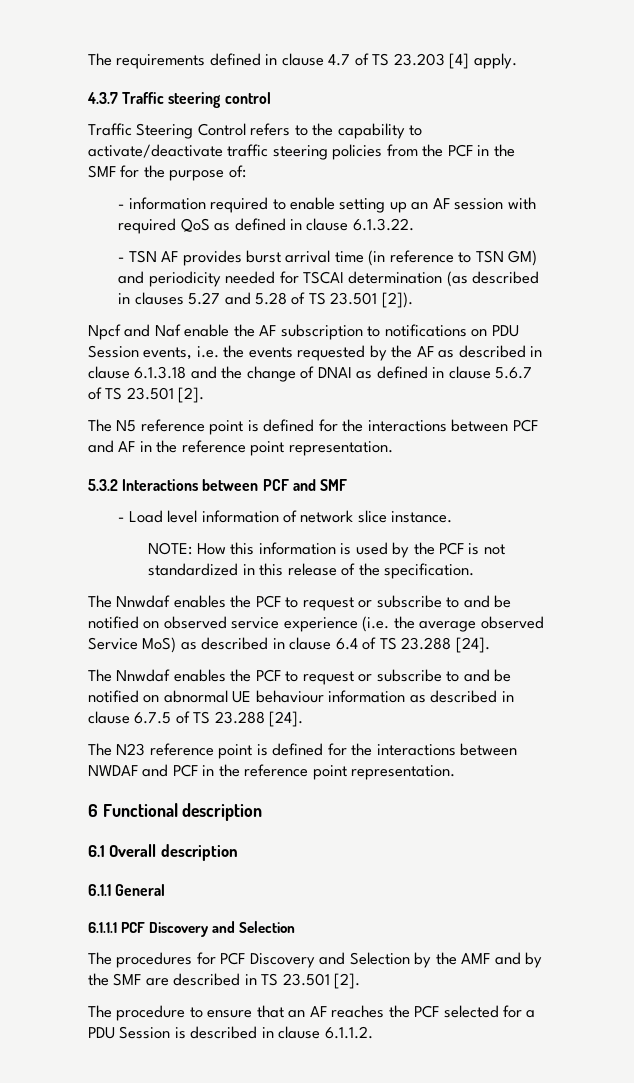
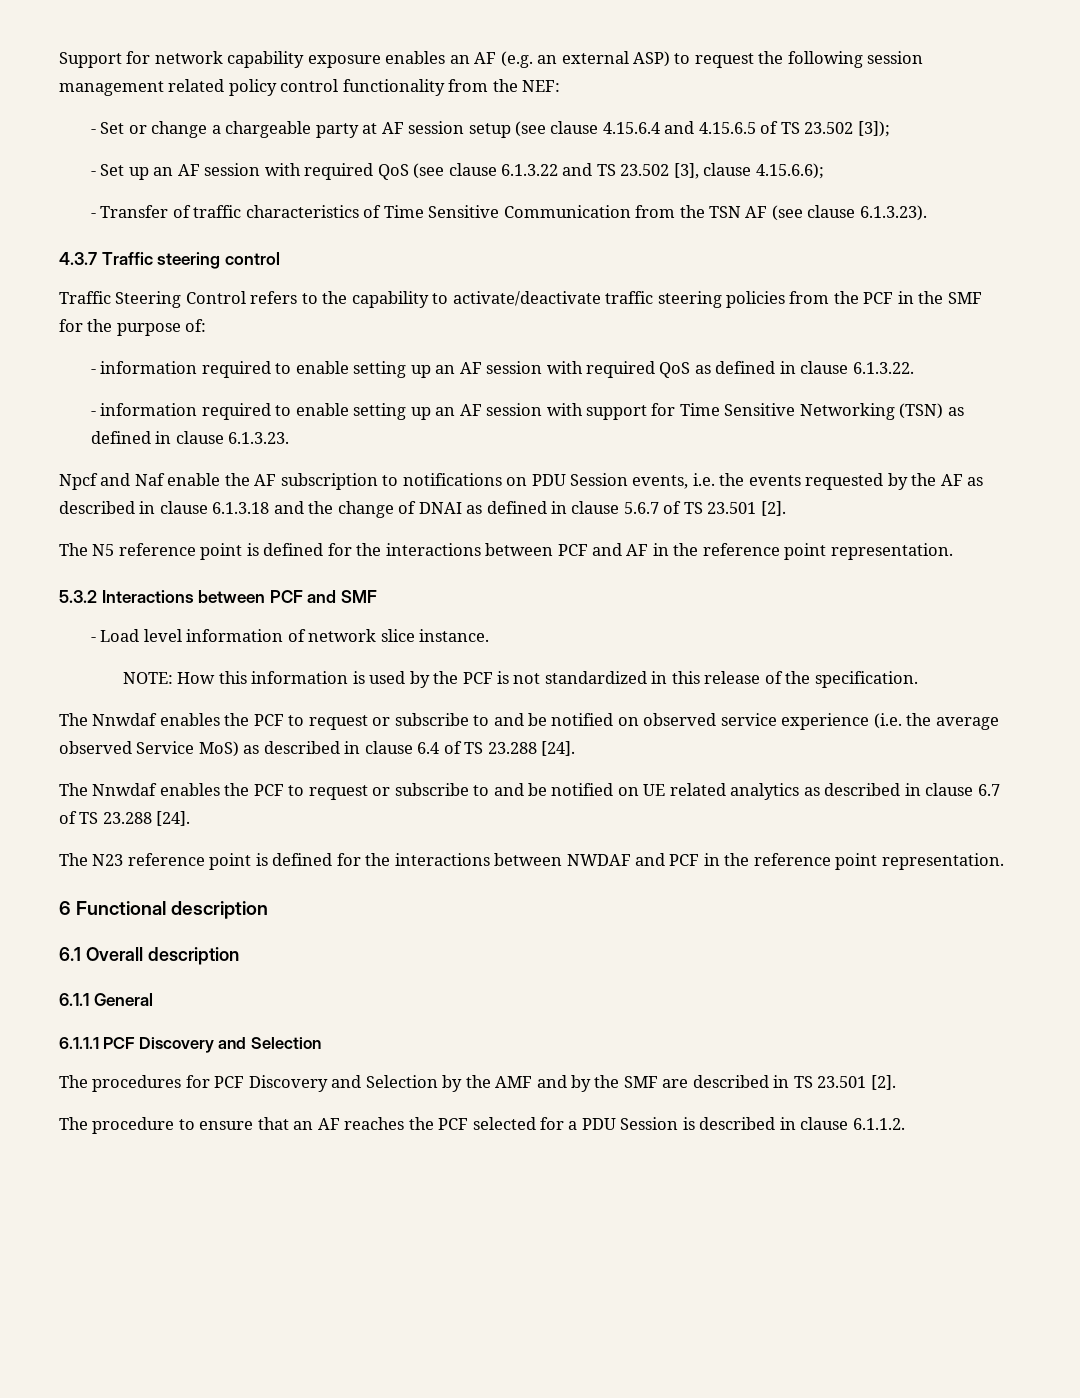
[88,53,517,69] The requirements defined in clause 4.7 of TS 23.203 [4] apply. -> [59,51,924,68] [59,79,561,96] [90,121,890,138] [90,163,824,180] [90,205,927,221] Support for network capability exposure enables an AF (e.g. an external ASP) to request the following session management related policy control functionality from the NEF: // - Set or change a chargeable party at AF session setup (see clause 4.15.6.4 and 4.15.6.5 of TS 23.502 [3]); // - Set up an AF session with required QoS (see clause 6.1.3.22 and TS 23.502 [3], clause 4.15.6.6); // - Transfer of traffic characteristics of Time Sensitive Communication from the TSN AF (see clause 6.1.3.23).
[128,250,538,266] [118,271,540,287] [118,292,413,308] TSN AF provides burst arrival time (in reference to TSN GM) and periodicity needed for TSCAI determination (as described in clauses 5.27 and 5.28 of TS 23.501 [2]). -> [100,403,964,420] [90,431,290,444] information required to enable setting up an AF session with support for Time Sensitive Networking (TSN) as defined in clause 6.1.3.23.
[163,690,514,703] [88,711,172,724] abnormal UE behaviour information as described in clause 6.7.5 -> [643,783,1000,800] UE related analytics as described in clause 6.7

